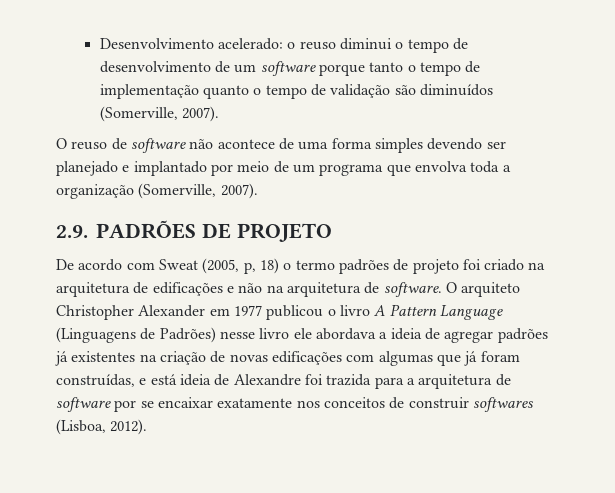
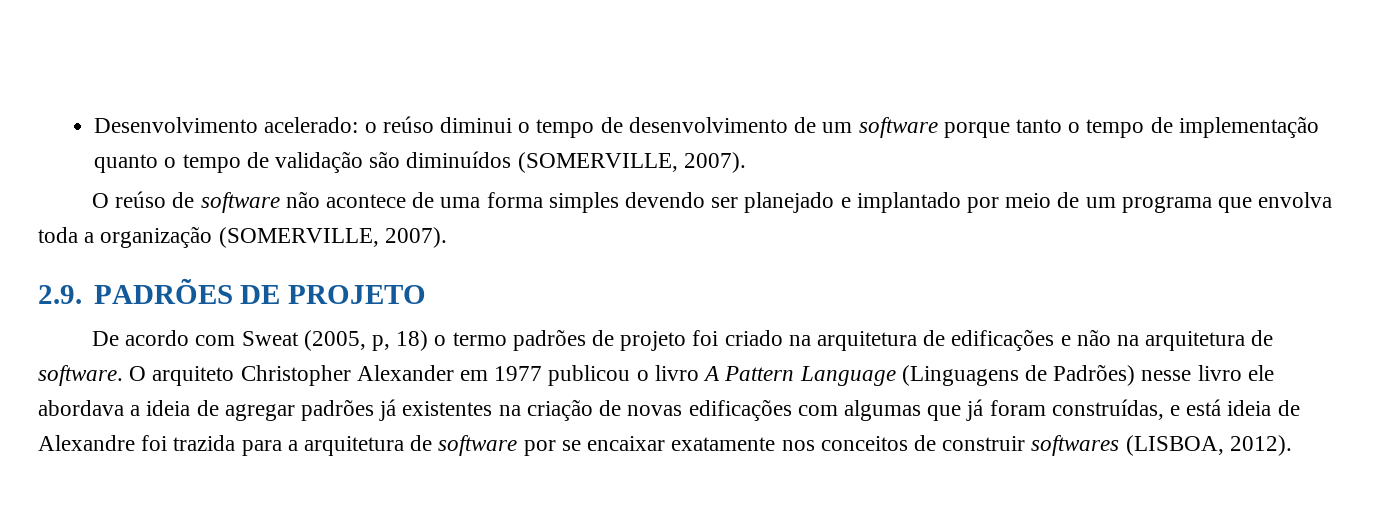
[299,41,336,50] reuso -> [382,116,434,133] reúso
[99,106,178,122] (Somerville, -> [517,152,678,173] (SOMERVILLE,
[71,141,108,150] reuso -> [115,191,167,208] reúso
[138,183,217,199] (Somerville, -> [218,227,379,248] (SOMERVILLE,
[56,419,106,435] (Lisboa, -> [1125,435,1224,456] (LISBOA,

